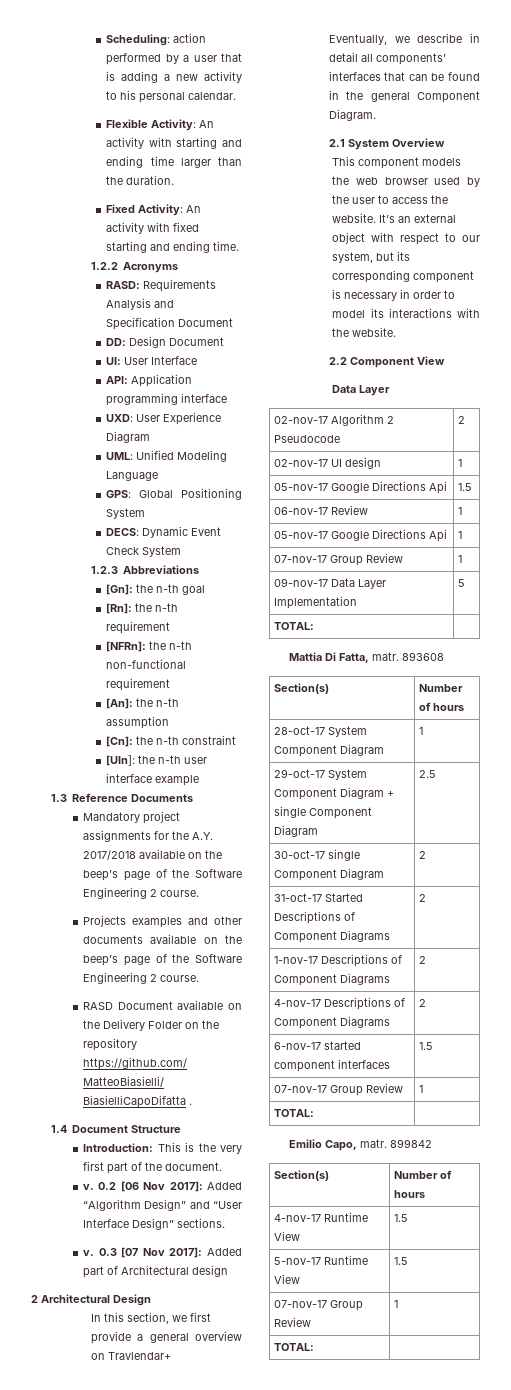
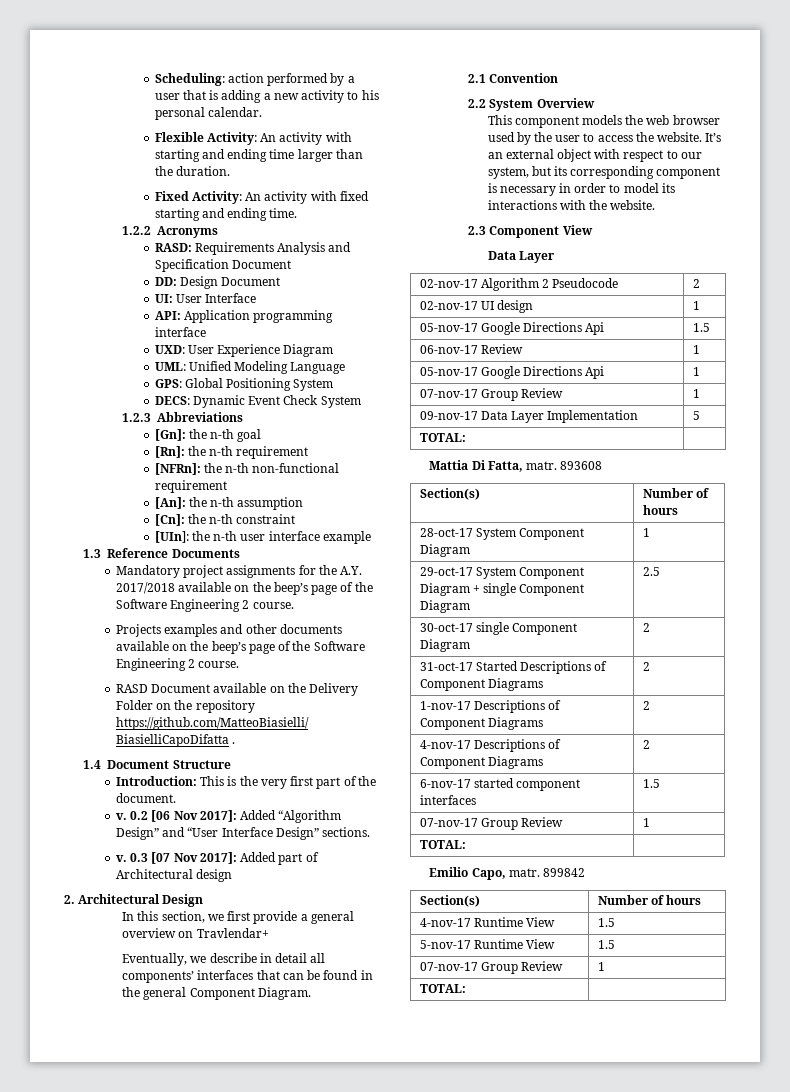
[31,1295,38,1303] 2 -> [64,895,75,904] 2.
(345, 143) none -> [489,73,559,83] [468,99,487,108] Convention // 2.2
[328,357,347,365] 2.2 -> [468,226,487,235] 2.3

